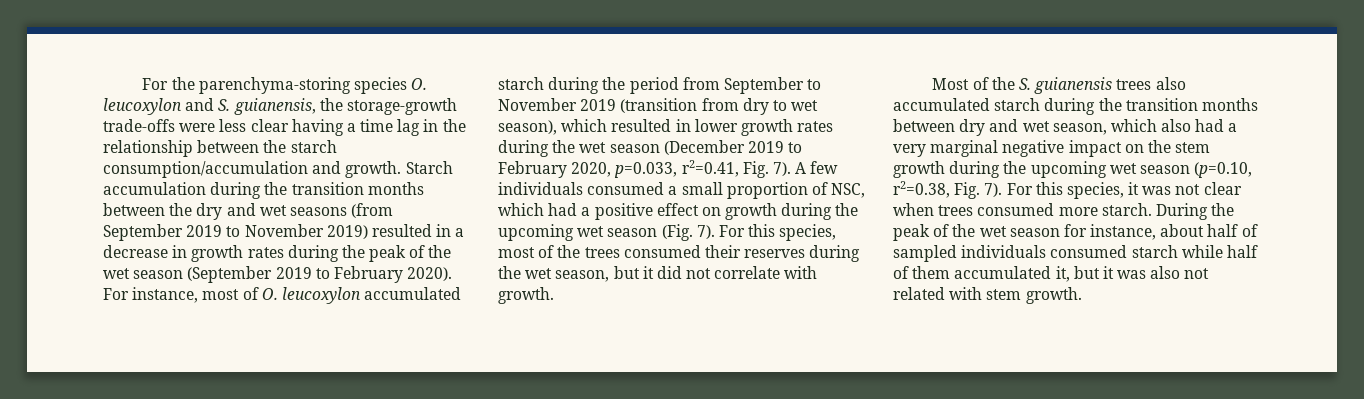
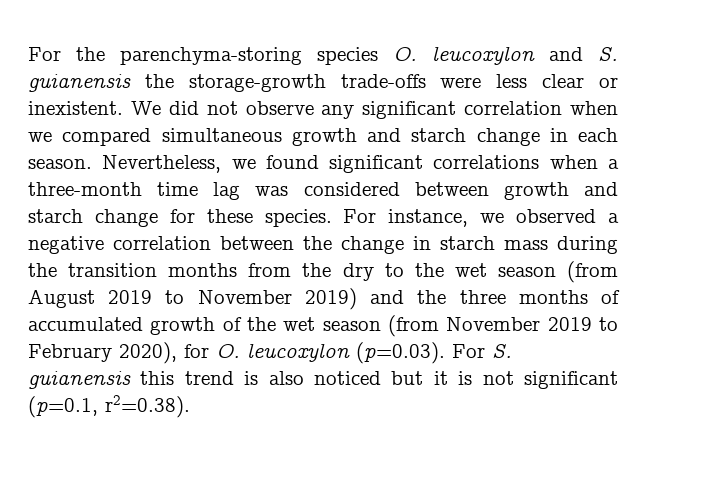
[233,98,316,115] guianensis, -> [28,74,131,92] guianensis
[291,119,466,136] [103,140,337,157] [103,161,453,178] [103,182,424,199] [103,203,165,216] having a time lag in the relationship between the starch consumption/accumulation and growth. Starch accumulation during the transition months between -> [599,77,618,88] [28,101,618,119] [28,128,618,146] [28,155,619,173] [28,182,618,200] [28,209,620,227] [28,236,618,254] [28,263,292,277] or inexistent. We did not observe any significant correlation when we compared simultaneous growth and starch change in each season. Nevertheless, we found significant correlations when a three-month time lag was considered between growth and starch change for these species. For instance, we observed a negative correlation between the change in starch mass during the transition months from
[226,203,394,218] [103,224,465,241] [103,245,452,262] [103,266,453,283] [103,287,462,304] [498,77,822,94] [498,98,819,115] [498,119,834,136] [498,140,803,157] [498,160,839,178] [498,182,866,199] [498,203,859,220] [498,224,837,241] [498,245,861,262] [498,266,818,282] [498,287,554,304] [932,77,1186,94] [893,98,1258,115] [893,119,1238,136] [893,140,1211,157] [893,161,1253,178] [893,181,1242,199] [893,203,1235,220] [893,224,1258,241] [893,245,1258,262] [893,266,1210,282] [893,287,1082,304] and wet seasons (from September 2019 to November 2019) resulted in a decrease in growth rates during the peak of the wet season (September 2019 to February 2020). For instance, most of O. leucoxylon accumulated starch during the period from September to November 2019 (transition from dry to wet season), which resulted in lower growth rates during the wet season (December 2019 to February 2020, p=0.033, r2=0.41, Fig. 7). A few individuals consumed a small proportion of NSC, which had a positive effect on growth during the upcoming wet season (Fig. 7). For this species, most of the trees consumed their reserves during the wet season, but it did not correlate with growth. // Most of the S. guianensis trees also accumulated starch during the transition months between dry and wet season, which also had a very marginal negative impact on the stem growth during the upcoming wet season (p=0.10, r2=0.38, Fig. 7). For this species, it was not clear when trees consumed more starch. During the peak of the wet season for instance, about half of sampled individuals consumed starch while half of them accumulated it, but it was also not related with stem growth. -> [384,261,619,283] [28,288,620,310] [28,315,618,337] [28,342,512,364] [28,371,618,389] [28,395,190,418] to the wet season (from August 2019 to November 2019) and the three months of accumulated growth of the wet season (from November 2019 to February 2020), for O. leucoxylon (p=0.03). For S. guianensis this trend is also noticed but it is not significant (p=0.1, r2=0.38).

